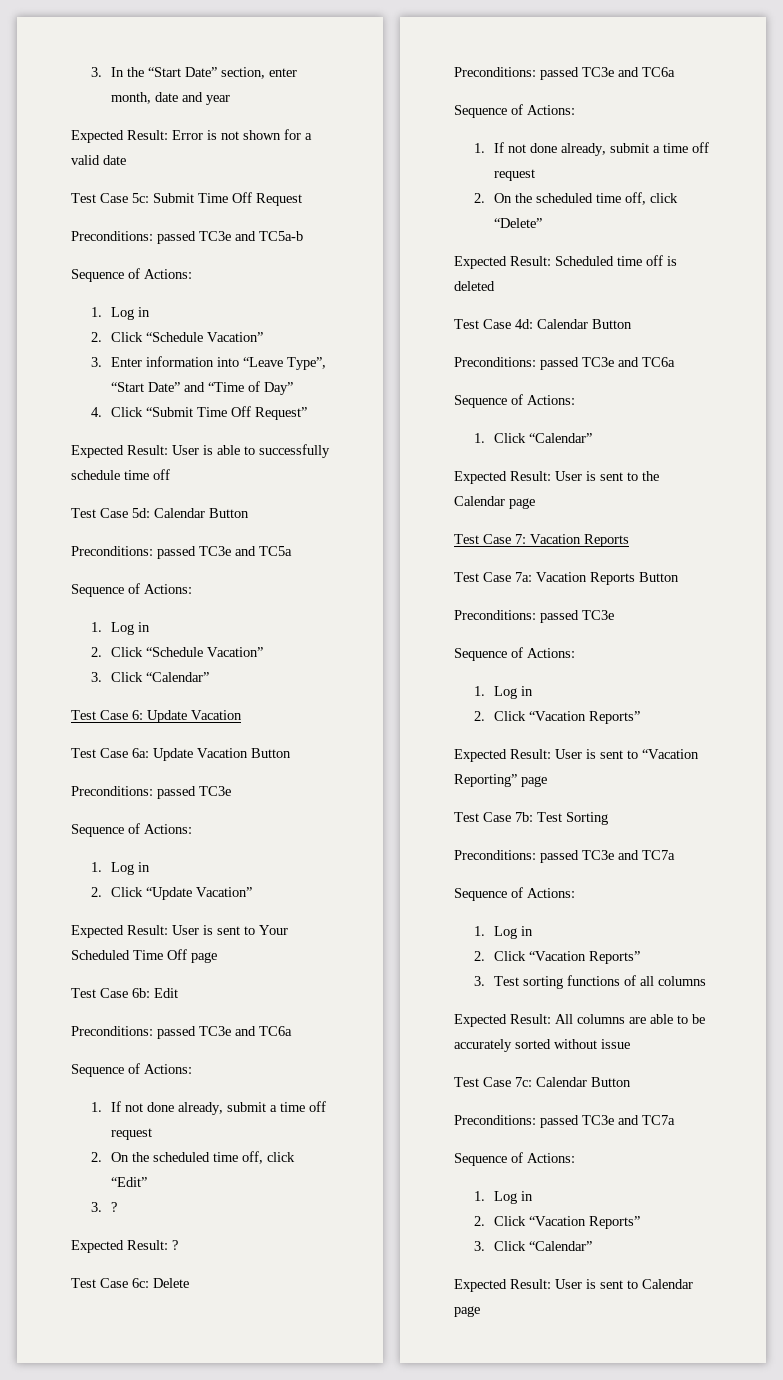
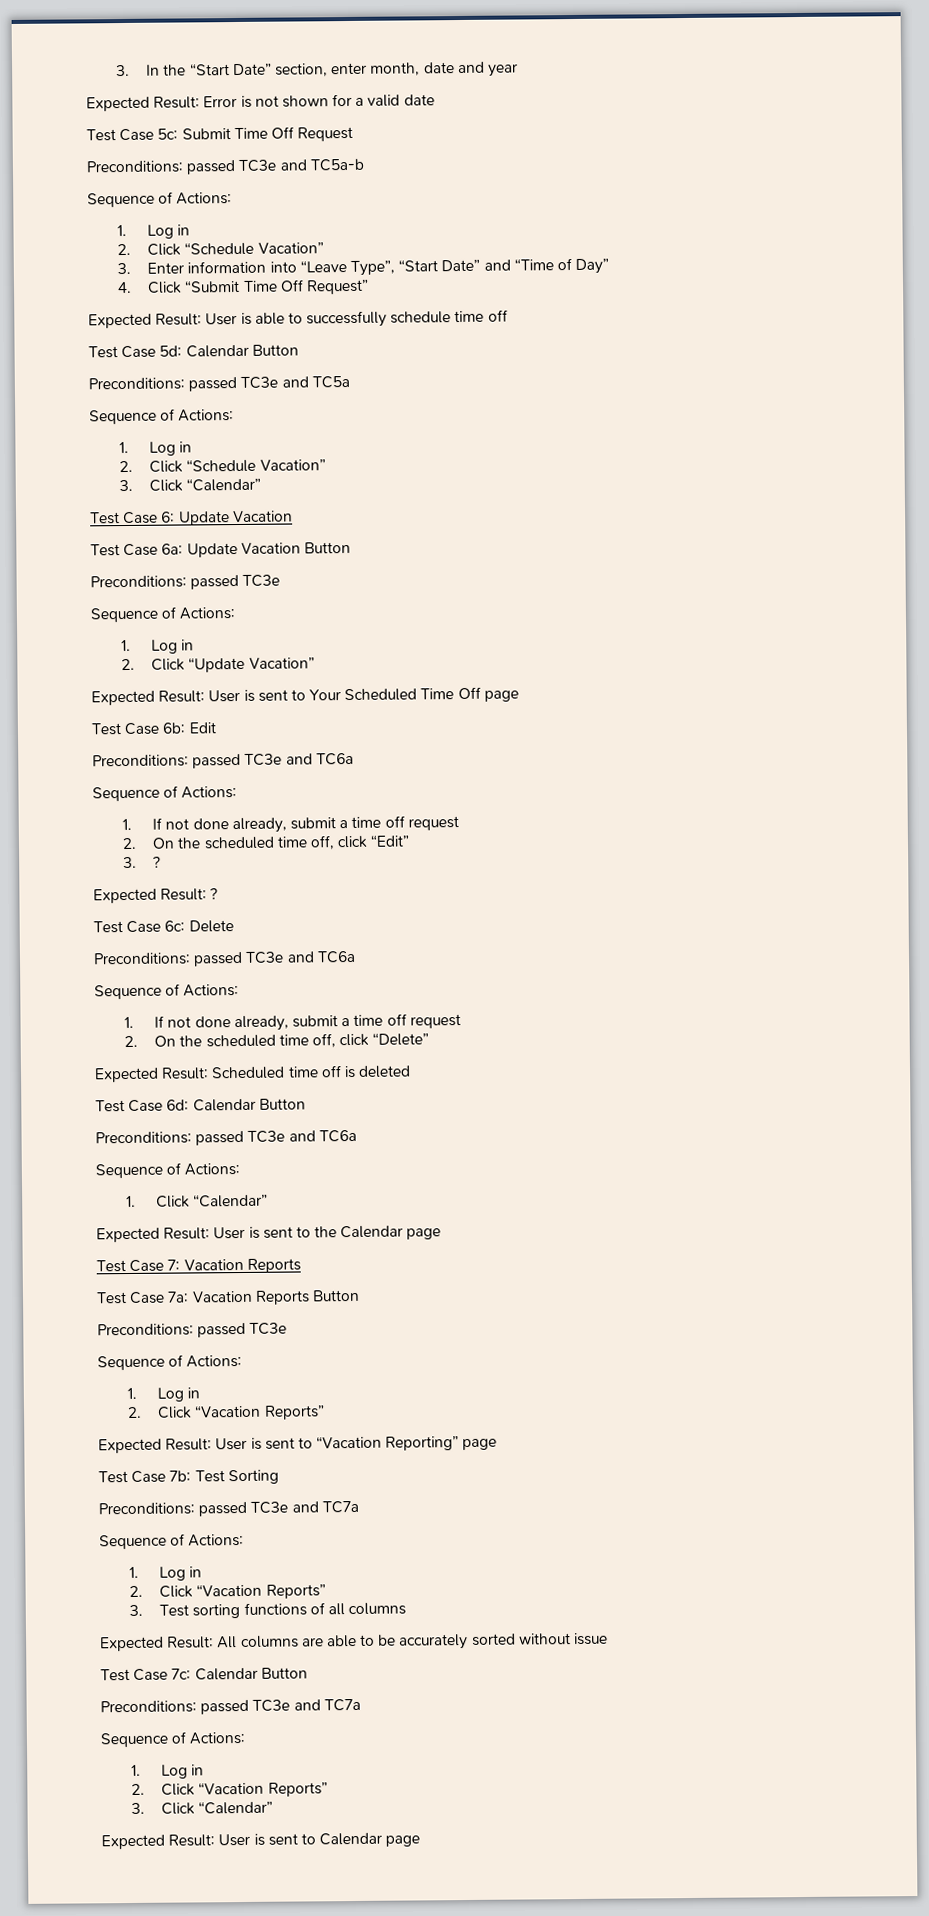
[515,319,533,329] 4d: -> [166,1099,190,1111] 6d:

